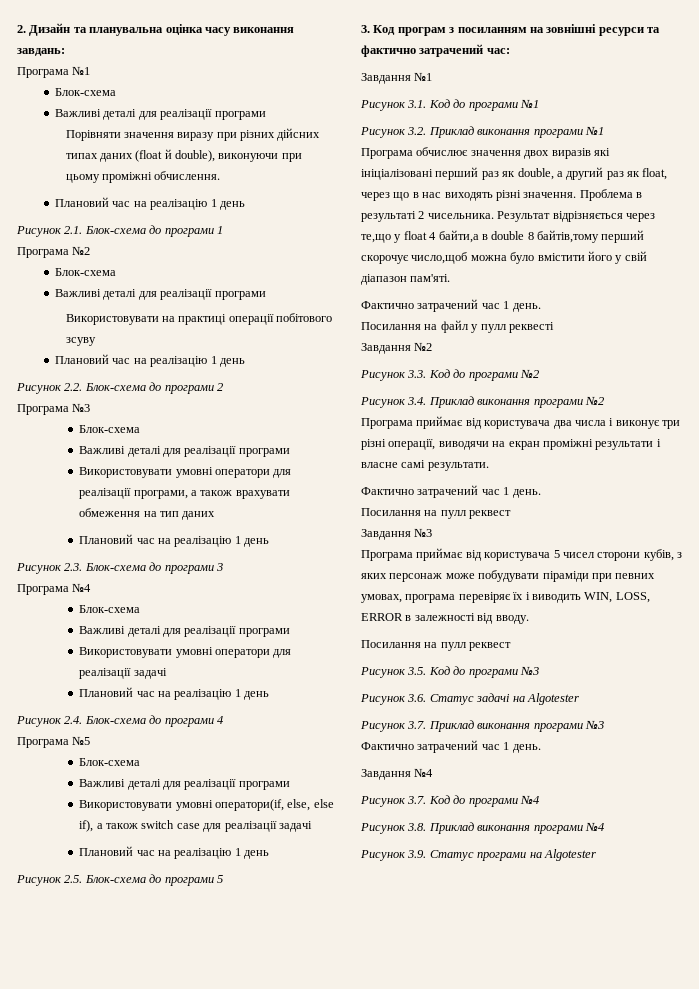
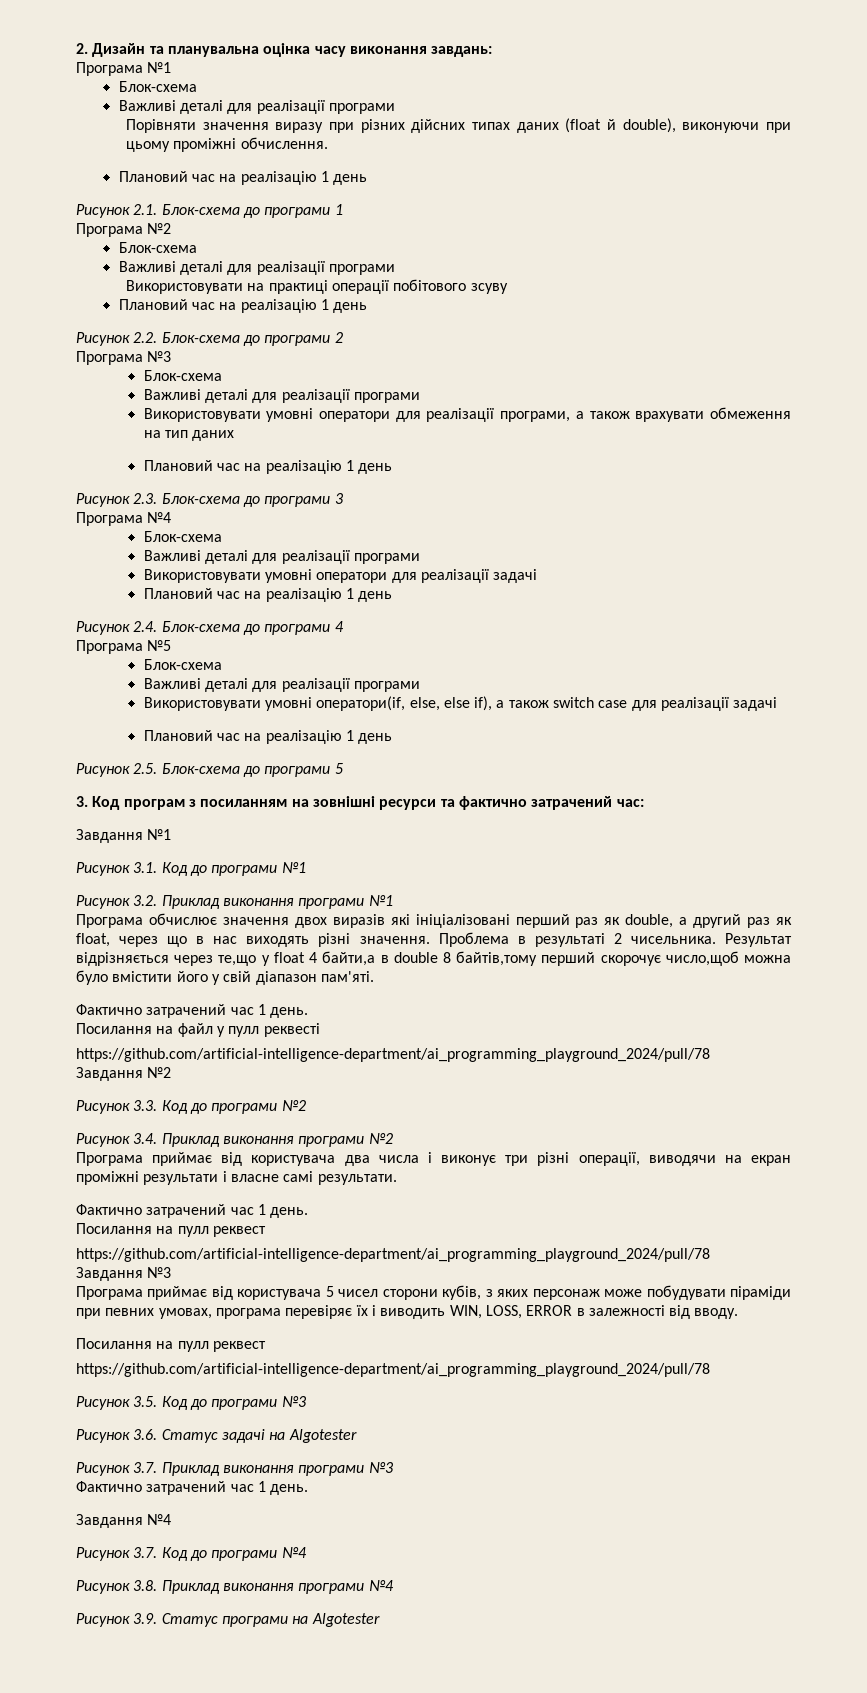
(554, 327) none -> [76,1048,710,1062] // https://github.com/artificial-intelligence-department/ai_programming_playground_2024/pull/78
(512, 514) none -> [76,1248,710,1262] // https://github.com/artificial-intelligence-department/ai_programming_playground_2024/pull/78
(512, 646) none -> [76,1363,710,1377] // https://github.com/artificial-intelligence-department/ai_programming_playground_2024/pull/78

